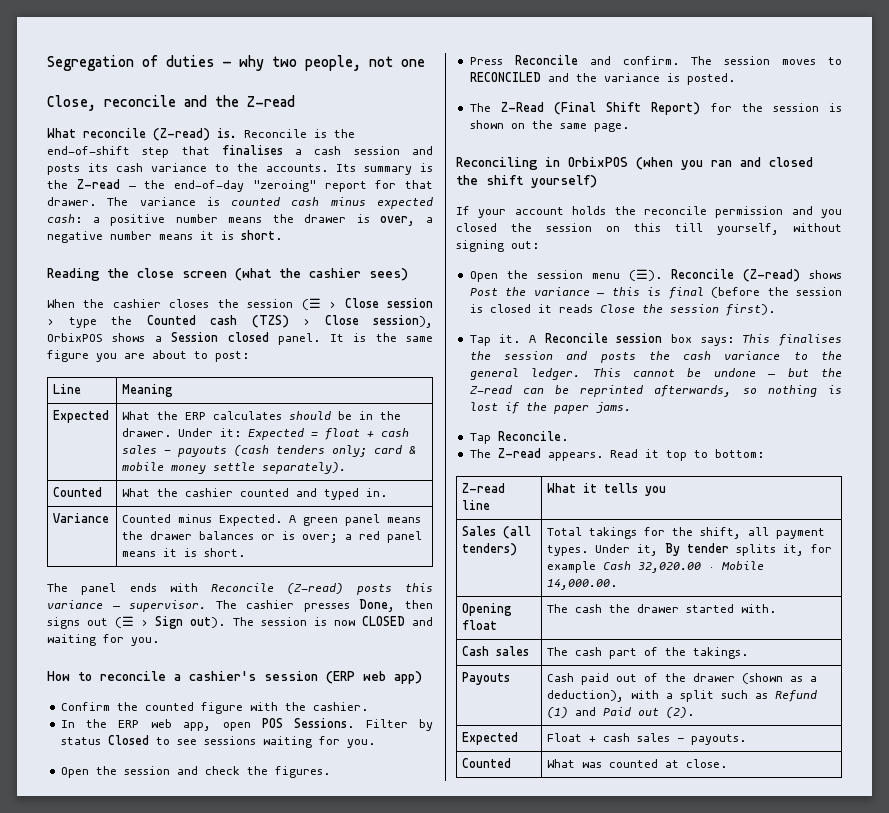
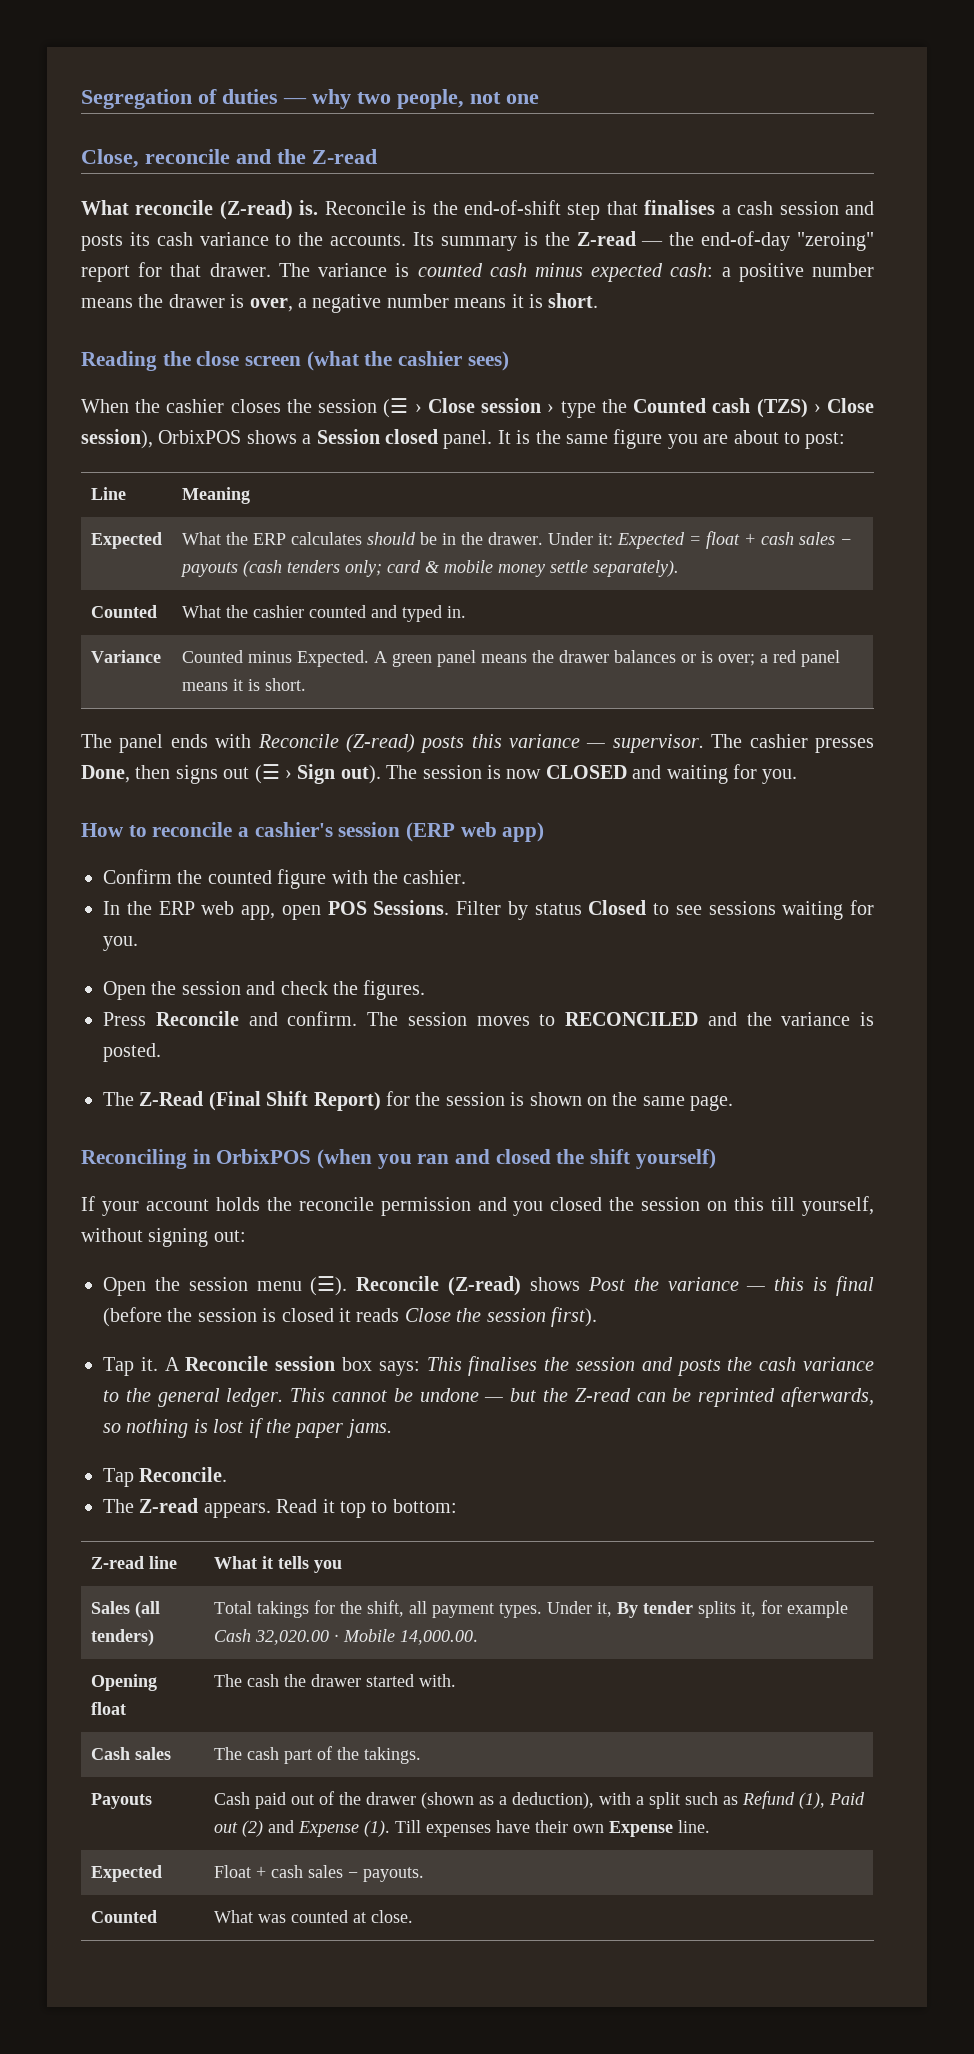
[547,707,695,718] (1) and Paid out (2). -> [798,1792,865,1809] [213,1820,710,1837] (1), Paid out (2) and Expense (1). Till expenses have their own Expense line.

